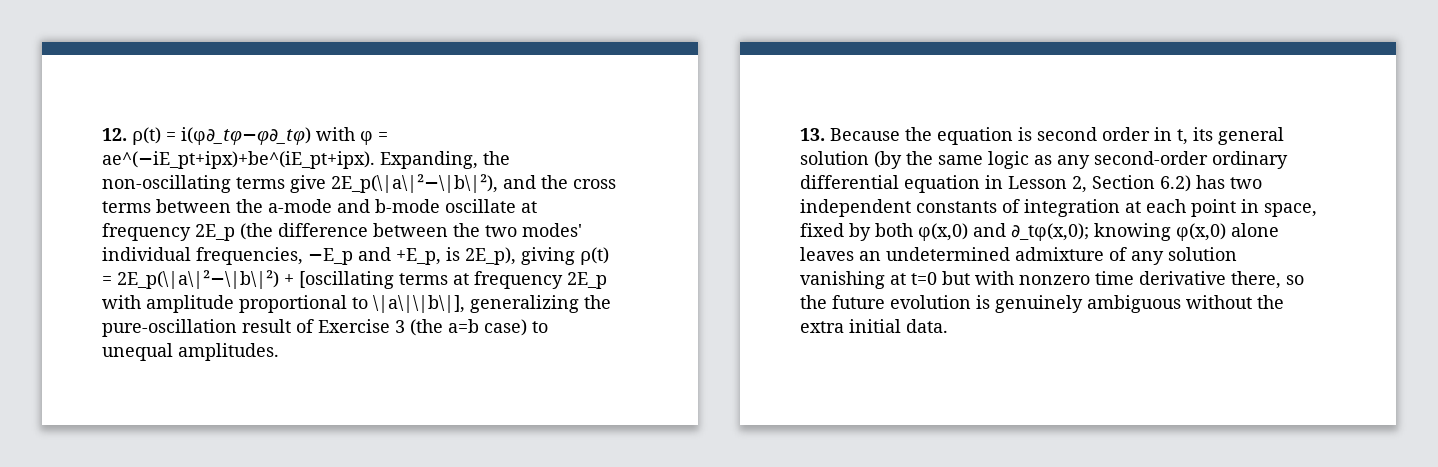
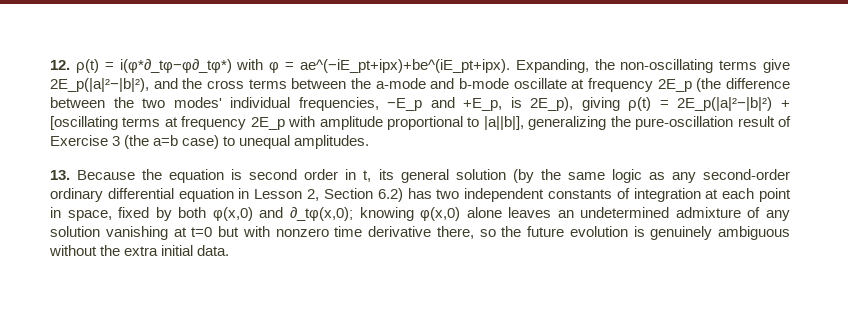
[181,127,311,145] i(φ∂_tφ−φ∂_tφ) -> [119,59,232,73] i(φ*∂_tφ−φ∂_tφ*)
[331,174,498,193] 2E_p(\|a\|²−\|b\|²), -> [50,78,149,92] 2E_p(|a|²−|b|²),
[117,270,279,289] 2E_p(\|a\|²−\|b\|²) -> [677,97,773,111] 2E_p(|a|²−|b|²)
[373,295,465,313] \|a\|\|b\|], -> [483,116,524,130] |a||b|],

